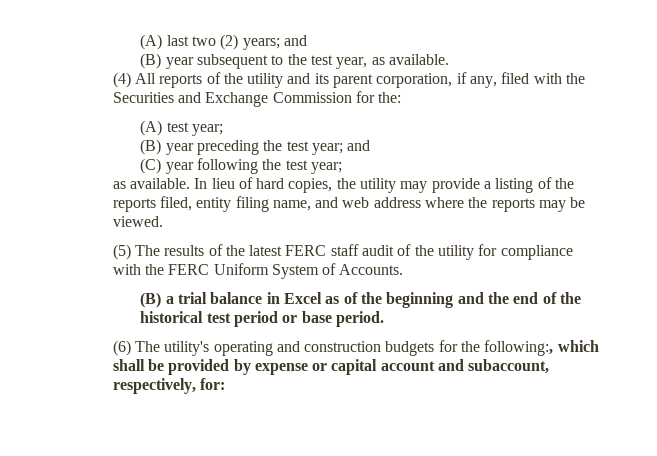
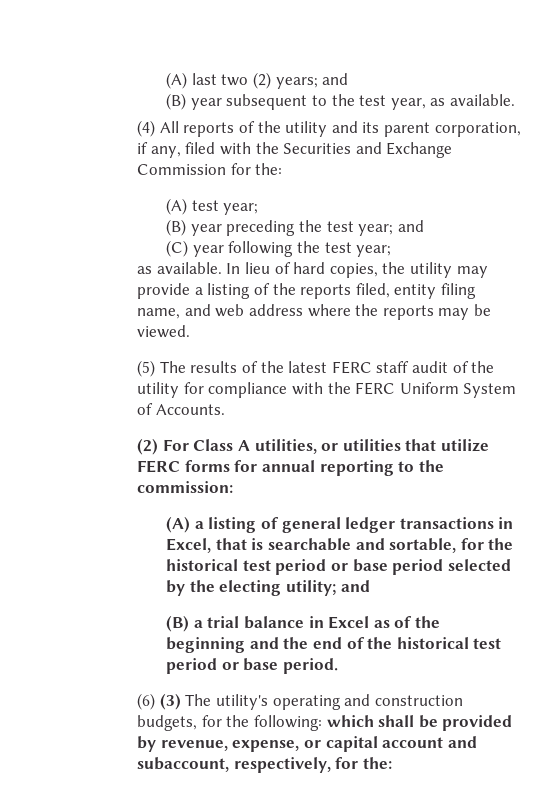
(404, 269) none -> [137,438,489,455] [137,460,444,476] [137,481,234,493] [166,516,514,533] [166,538,514,553] [166,559,511,575] [166,580,370,596] // (2) For Class A utilities, or utilities that utilize FERC forms for annual reporting to the commission: // (A) a listing of general ledger transactions in Excel, that is searchable and sortable, for the historical test period or base period selected by the electing utility; and
(131, 348) none -> [159,693,181,710] (3)
[385,340,554,356] budgets for the following:, -> [137,715,322,731] budgets, for the following:
[254,363,308,375] expense -> [160,740,300,752] revenue, expense,
[199,378,225,390] for: -> [335,757,392,769] for the:

